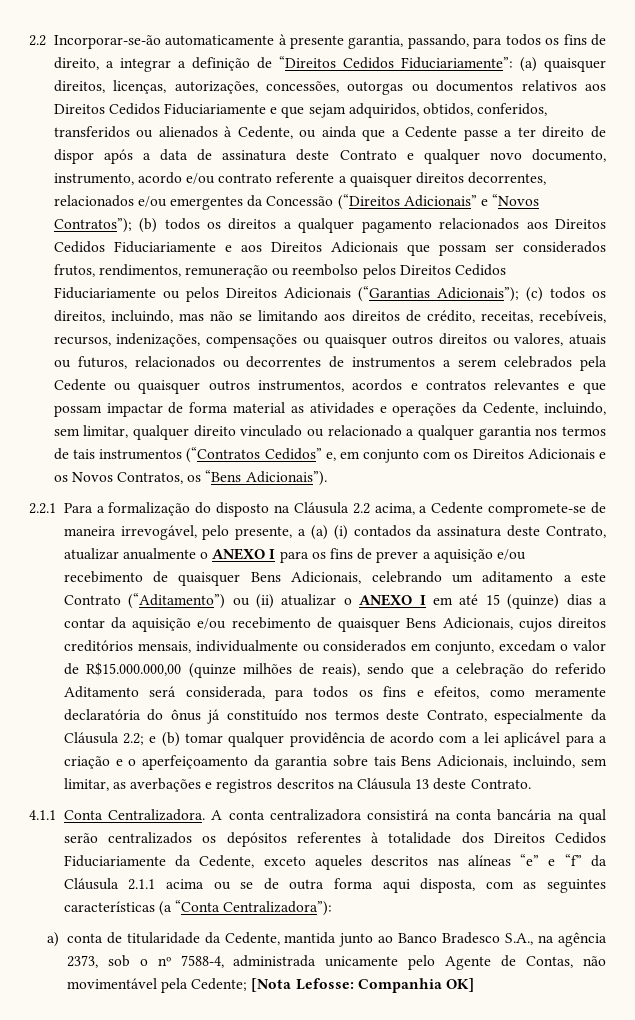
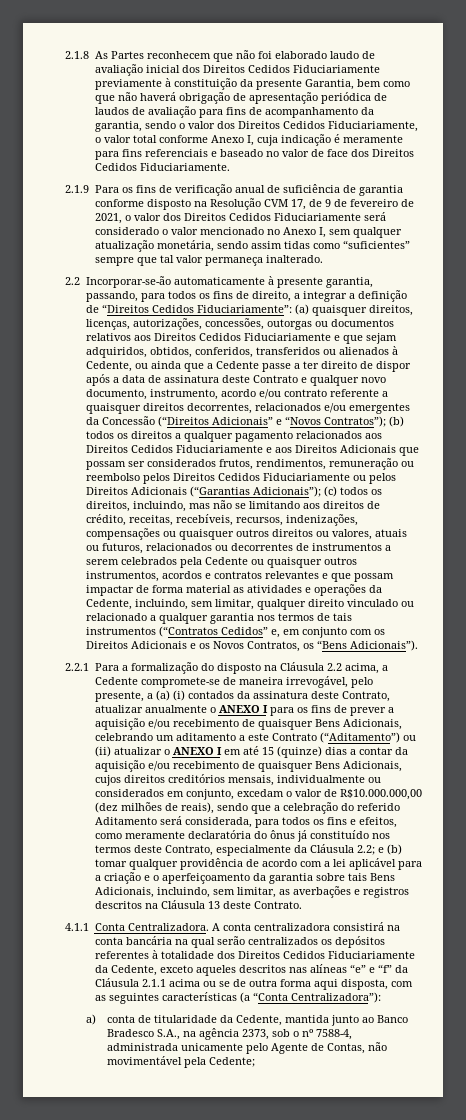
(29, 40) none -> [65,50,375,62] [94,64,380,76] [94,78,410,90] [94,92,387,104] [94,106,374,118] [94,121,418,132] [94,134,403,146] [94,149,414,160] [94,163,230,171] [65,184,403,196] [94,198,414,210] [94,212,386,224] [94,227,402,238] [94,240,410,252] [94,255,323,266] 2.1.8 As Partes reconhecem que não foi elaborado laudo de avaliação inicial dos Direitos Cedidos Fiduciariamente previamente à constituição da presente Garantia, bem como que não haverá obrigação de apresentação periódica de laudos de avaliação para fins de acompanhamento da garantia, sendo o valor dos Direitos Cedidos Fiduciariamente, o valor total conforme Anexo I, cuja indicação é meramente para fins referenciais e baseado no valor de face dos Direitos Cedidos Fiduciariamente. // 2.1.9 Para os fins de verificação anual de suficiência de garantia conforme disposto na Resolução CVM 17, de 9 de fevereiro de 2021, o valor dos Direitos Cedidos Fiduciariamente será considerado o valor mencionado no Anexo I, sem qualquer atualização monetária, sendo assim tidas como “suficientes” sempre que tal valor permaneça inalterado. //
[86,662,236,678] R$15.000.000,00 (quinze -> [339,789,422,800] [94,802,118,813] R$10.000.000,00 (dez
[251,978,474,993] [Nota Lefosse: Companhia OK] -> (256, 1062) none

